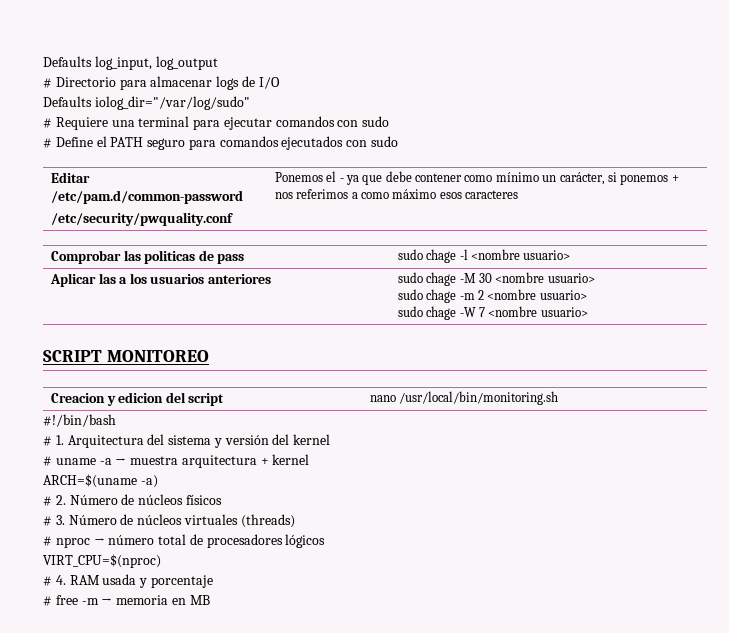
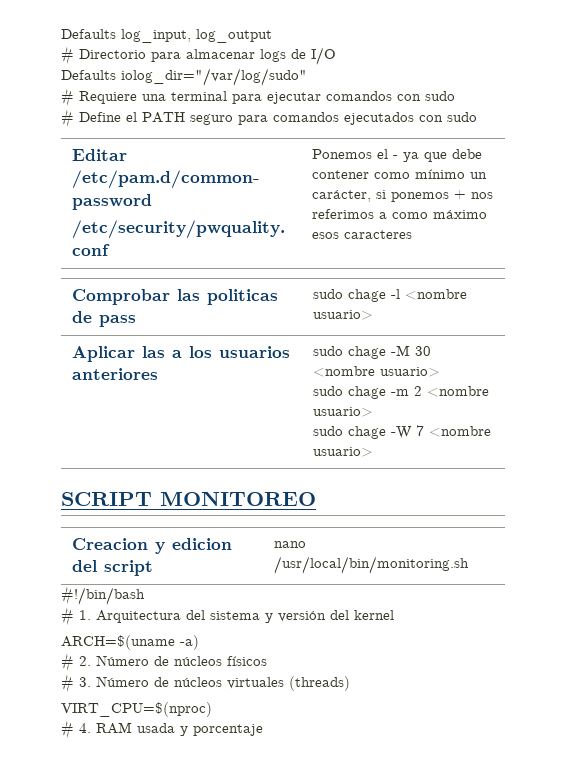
[43,454,310,468] // # uname -a → muestra arquitectura + kernel -> (394, 615) none
[43,534,326,548] // # nproc → número total de procesadores lógicos -> (350, 683) none
[43,595,210,606] // # free -m → memoria en MB -> (263, 730) none

